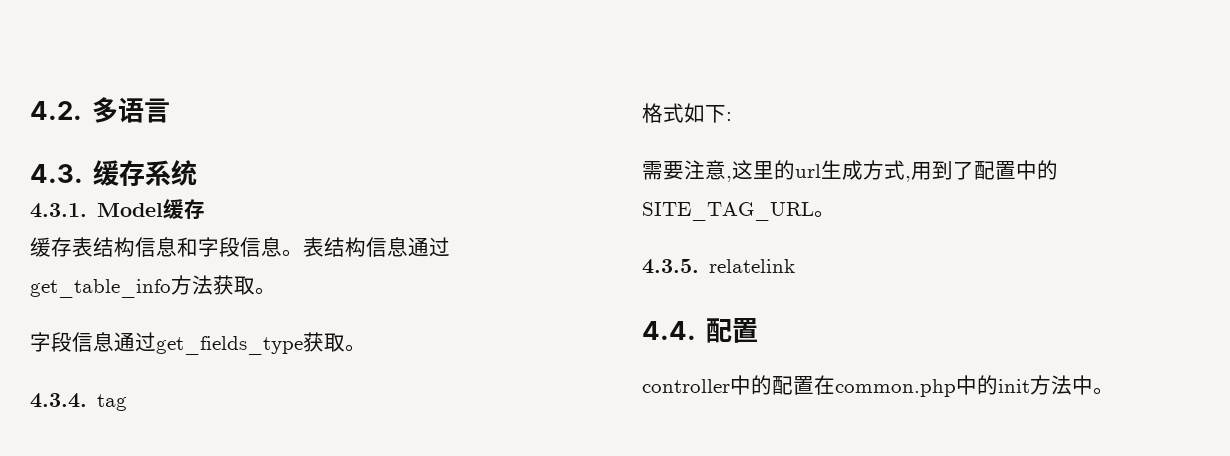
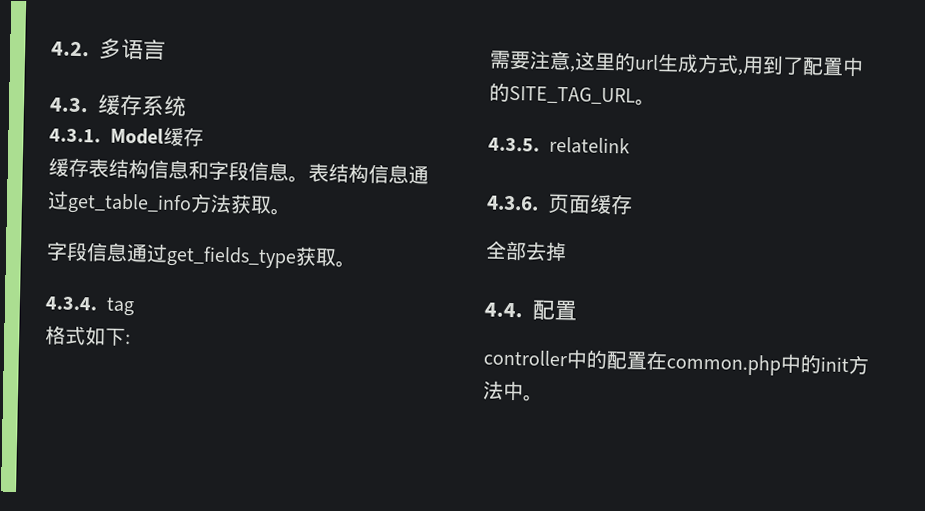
(796, 266) none -> [486,193,633,215] [485,240,567,262] // 4.3.6.页面缓存 // 全部去掉

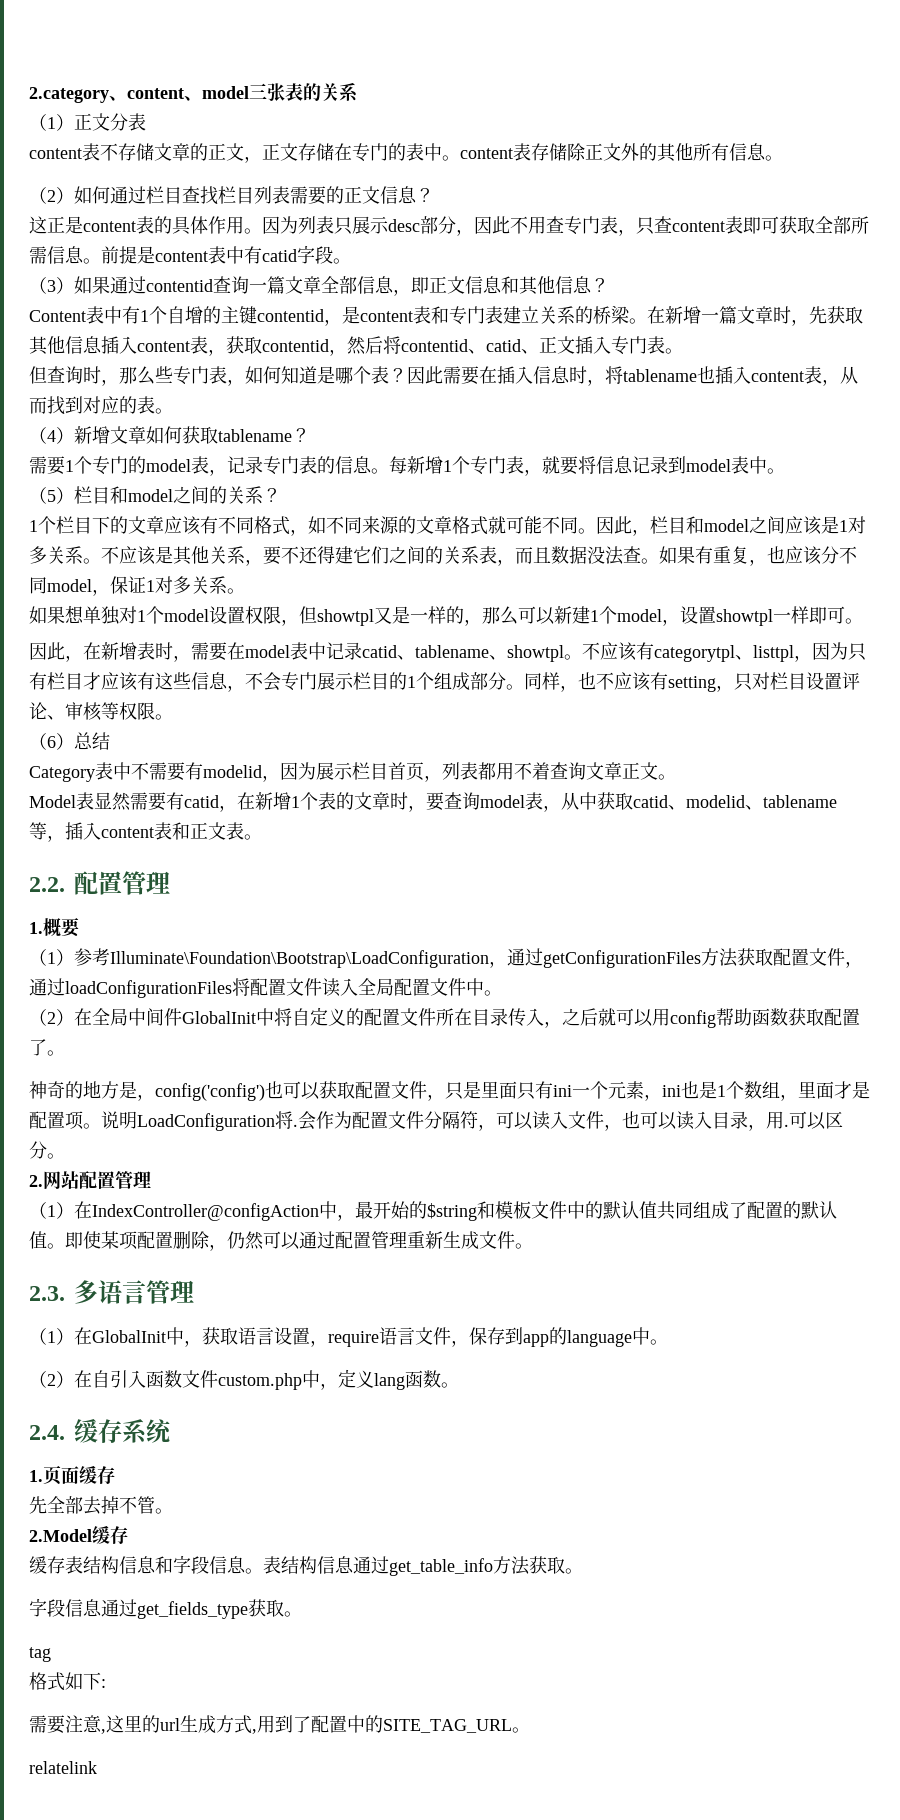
[51,38,166,60] [49,94,187,117] [49,127,164,145] 4.2.多语言 // 4.3.缓存系统 // 4.3.1. Model -> [29,82,358,103] [29,113,146,131] [29,143,783,163] [29,186,434,205] [29,216,869,236] [29,245,351,264] [29,276,609,296] [29,305,863,326] [29,336,683,356] [29,366,858,386] [29,396,173,415] [29,426,310,444] [29,456,785,476] [29,486,281,504] [29,516,866,536] [29,546,857,566] [29,576,245,596] [29,605,863,626] [29,642,866,662] [29,672,860,692] [29,702,173,721] [29,732,110,750] [29,762,676,782] [29,792,837,812] [29,822,262,842] [29,871,170,895] [29,918,80,937] [29,948,863,968] [29,978,502,998] [29,1007,860,1028] [29,1039,65,1056] [29,1081,870,1101] [29,1111,843,1131] [29,1141,65,1159] [29,1171,151,1189] [29,1201,837,1221] [29,1231,533,1251] [29,1280,194,1304] [29,1327,668,1347] [29,1369,459,1390] [29,1419,172,1444] [29,1465,115,1485] [29,1496,173,1515] [29,1529,92,1542] 2.category、content、model三张表的关系 // （1）正文分表 // content表不存储文章的正文，正文存储在专门的表中。content表存储除正文外的其他所有信息。 // （2）如何通过栏目查找栏目列表需要的正文信息？ // 这正是content表的具体作用。因为列表只展示desc部分，因此不用查专门表，只查content表即可获取全部所需信息。前提是content表中有catid字段。 // （3）如果通过contentid查询一篇文章全部信息，即正文信息和其他信息？ // Content表中有1个自增的主键contentid，是content表和专门表建立关系的桥梁。在新增一篇文章时，先获取其他信息插入content表，获取contentid，然后将contentid、catid、正文插入专门表。 // 但查询时，那么些专门表，如何知道是哪个表？因此需要在插入信息时，将tablename也插入content表，从而找到对应的表。 // （4）新增文章如何获取tablename？ // 需要1个专门的model表，记录专门表的信息。每新增1个专门表，就要将信息记录到model表中。 // （5）栏目和model之间的关系？ // 1个栏目下的文章应该有不同格式，如不同来源的文章格式就可能不同。因此，栏目和model之间应该是1对多关系。不应该是其他关系，要不还得建它们之间的关系表，而且数据没法查。如果有重复，也应该分不同model，保证1对多关系。 // 如果想单独对1个model设置权限，但showtpl又是一样的，那么可以新建1个model，设置showtpl一样即可。 // 因此，在新增表时，需要在model表中记录catid、tablename、showtpl。不应该有categorytpl、listtpl，因为只有栏目才应该有这些信息，不会专门展示栏目的1个组成部分。同样，也不应该有setting，只对栏目设置评论、审核等权限。 // （6）总结 // Category表中不需要有modelid，因为展示栏目首页，列表都用不着查询文章正文。 // Model表显然需要有catid，在新增1个表的文章时，要查询model表，从中获取catid、modelid、tablename等，插入content表和正文表。 // 2.2.配置管理 // 1.概要 // （1）参考Illuminate\Foundation\Bootstrap\LoadConfiguration，通过getConfigurationFiles方法获取配置文件，通过loadConfigurationFiles将配置文件读入全局配置文件中。 // （2）在全局中间件GlobalInit中将自定义的配置文件所在目录传入，之后就可以用config帮助函数获取配置了。 // 神奇的地方是，config('config')也可以获取配置文件，只是里面只有ini一个元素，ini也是1个数组，里面才是配置项。说明LoadConfiguration将.会作为配置文件分隔符，可以读入文件，也可以读入目录，用.可以区分。 // 2.网站配置管理 // （1）在IndexController@configAction中，最开始的$string和模板文件中的默认值共同组成了配置的默认值。即使某项配置删除，仍然可以通过配置管理重新生成文件。 // 2.3.多语言管理 // （1）在GlobalInit中，获取语言设置，require语言文件，保存到app的language中。 // （2）在自引入函数文件custom.php中，定义lang函数。 // 2.4.缓存系统 // 1.页面缓存 // 先全部去掉不管。 // 2.Model
[45,296,98,311] 4.3.4. -> (302, 1614) none
[488,137,540,152] 4.3.5. -> (530, 1730) none
[486,193,633,215] [485,240,567,262] [484,299,578,321] [483,349,870,376] [483,380,544,402] // 4.3.6.页面缓存 // 全部去掉 // 4.4.配置 // controller中的配置在common.php中的init方法中。 -> (97, 1767) none

